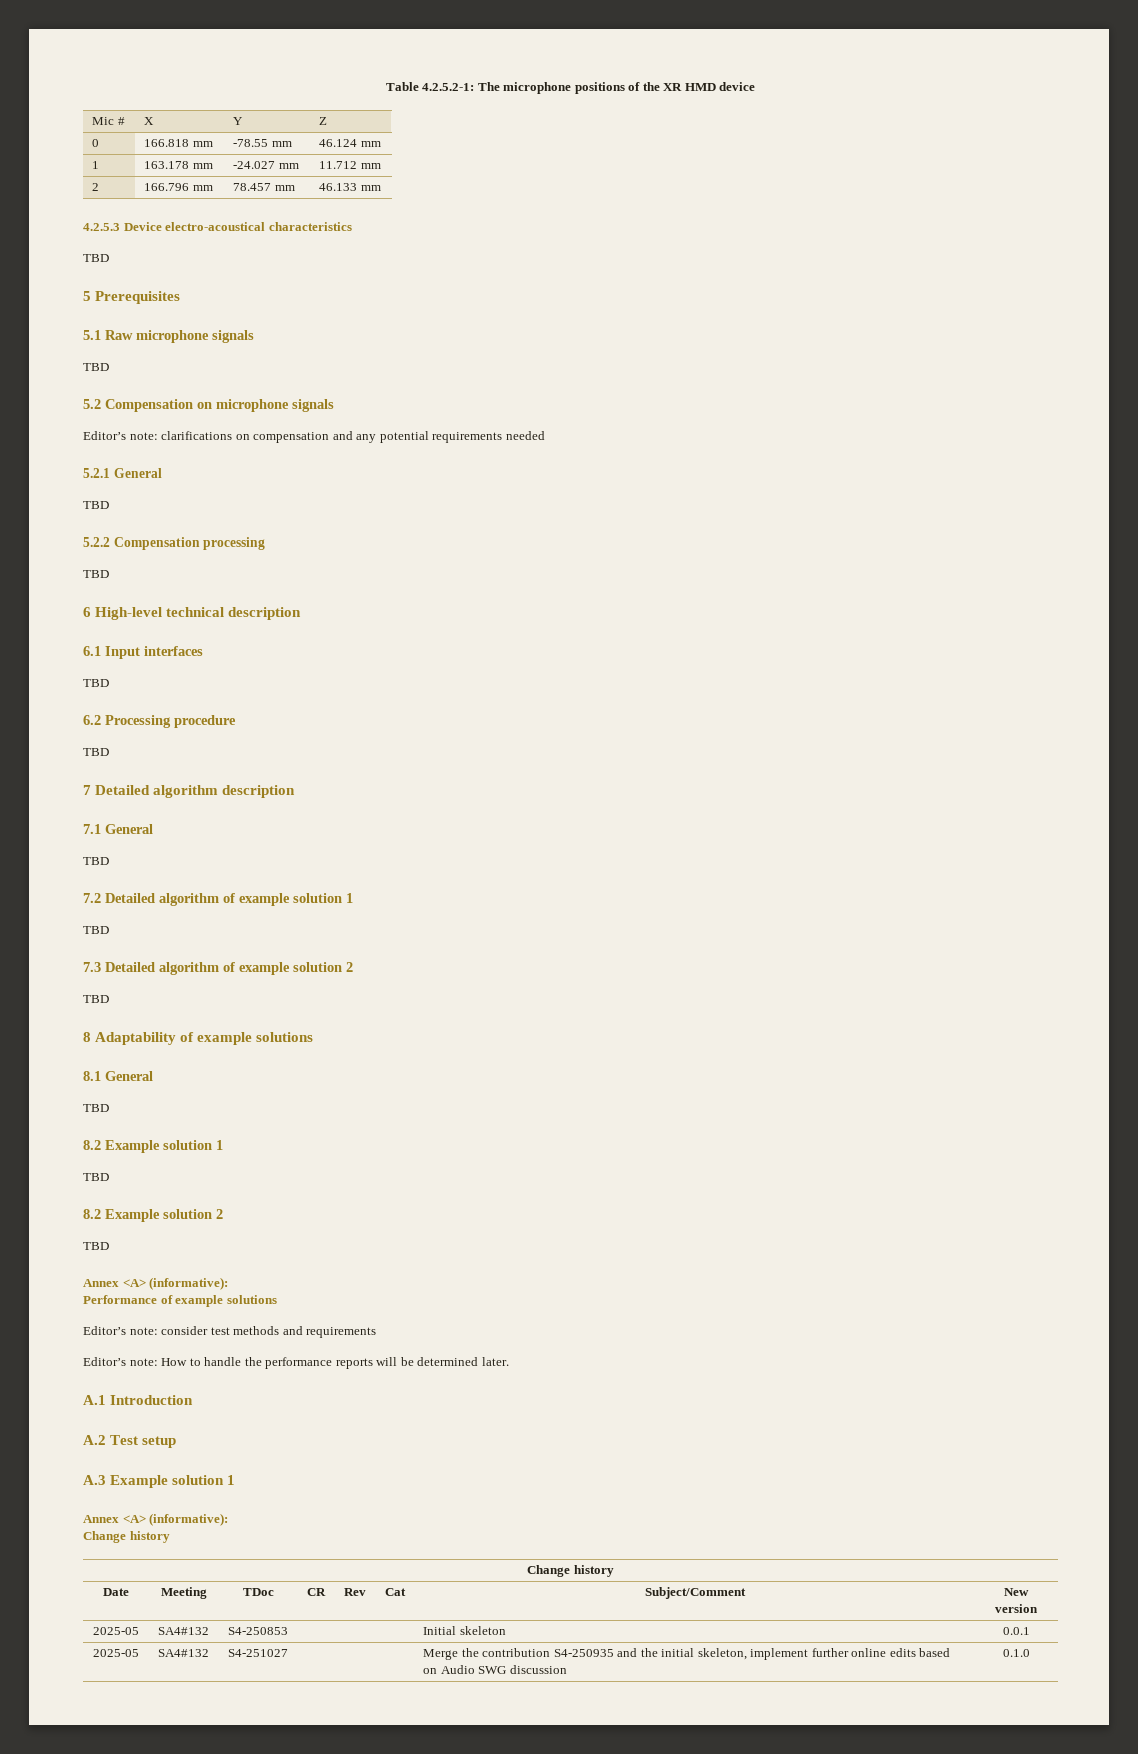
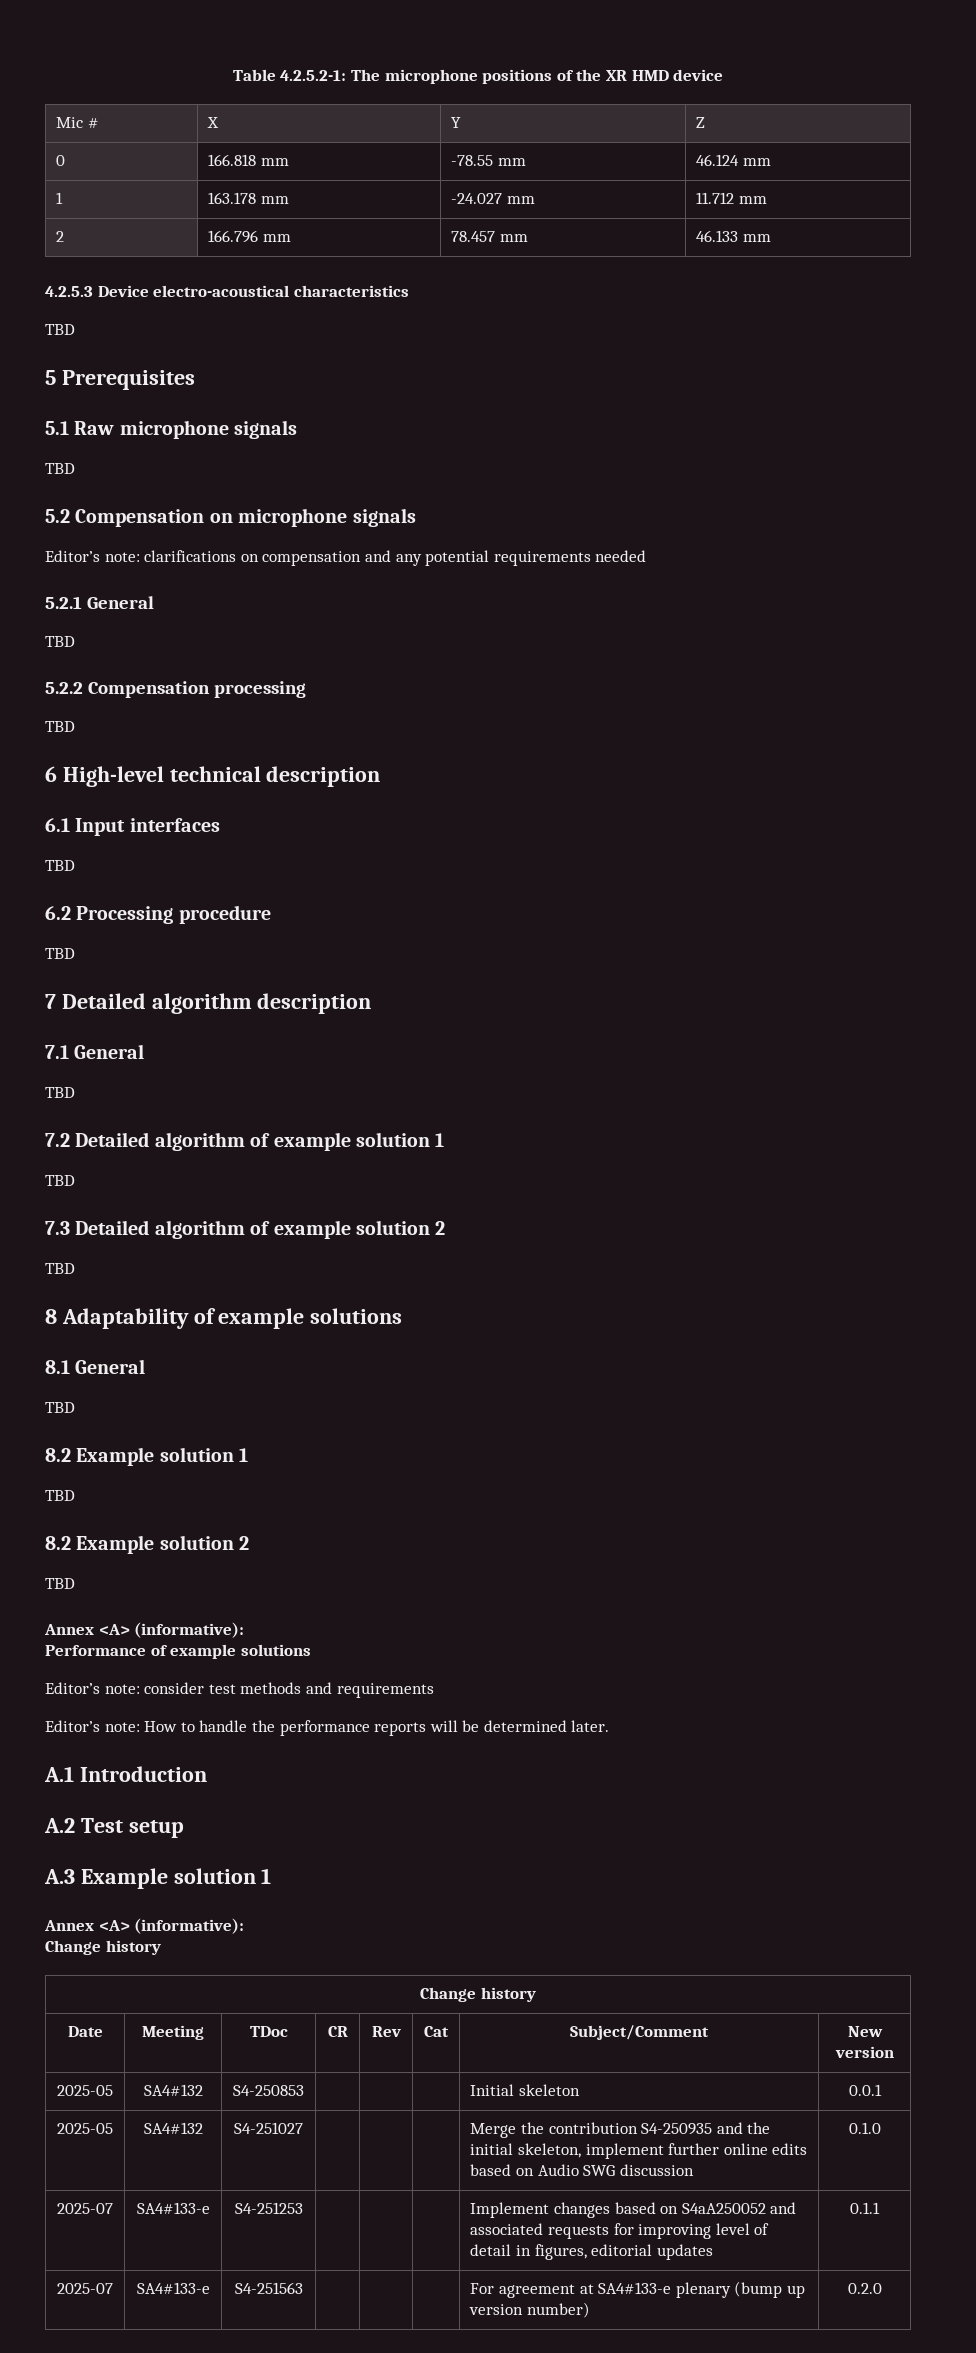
(1030, 1653) none -> [57,2203,113,2214] [136,2202,210,2214] [234,2202,303,2214] [470,2202,797,2218] [470,2223,770,2239] [470,2244,713,2260] [850,2202,880,2214] [57,2283,113,2294] [136,2282,210,2294] [234,2282,303,2294] [470,2281,805,2298] [469,2302,590,2318] [847,2283,882,2294] // 2025-07 | SA4#133-e | S4-251253 | | | | Implement changes based on S4aA250052 and associated requests for improving level of detail in figures, editorial updates | 0.1.1 // 2025-07 | SA4#133-e | S4-251563 | | | | For agreement at SA4#133-e plenary (bump up version number) | 0.2.0

